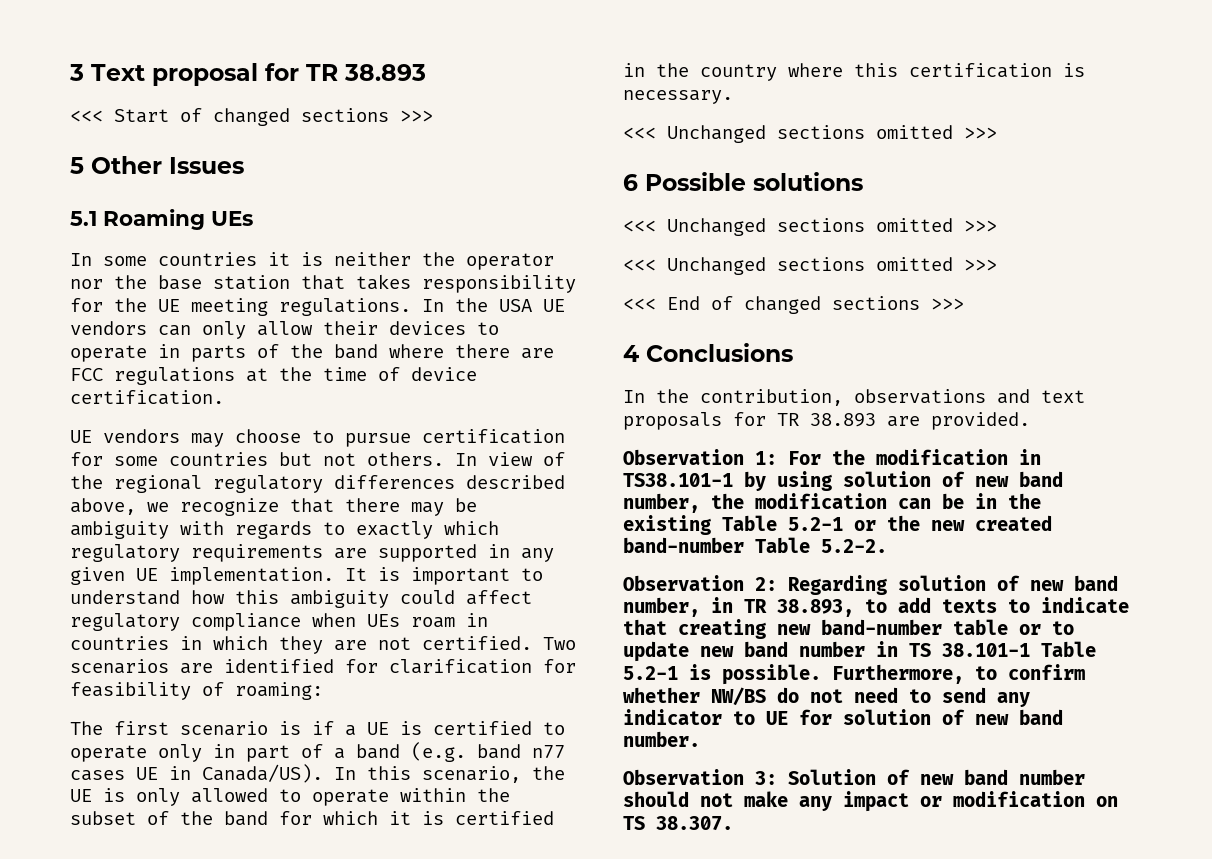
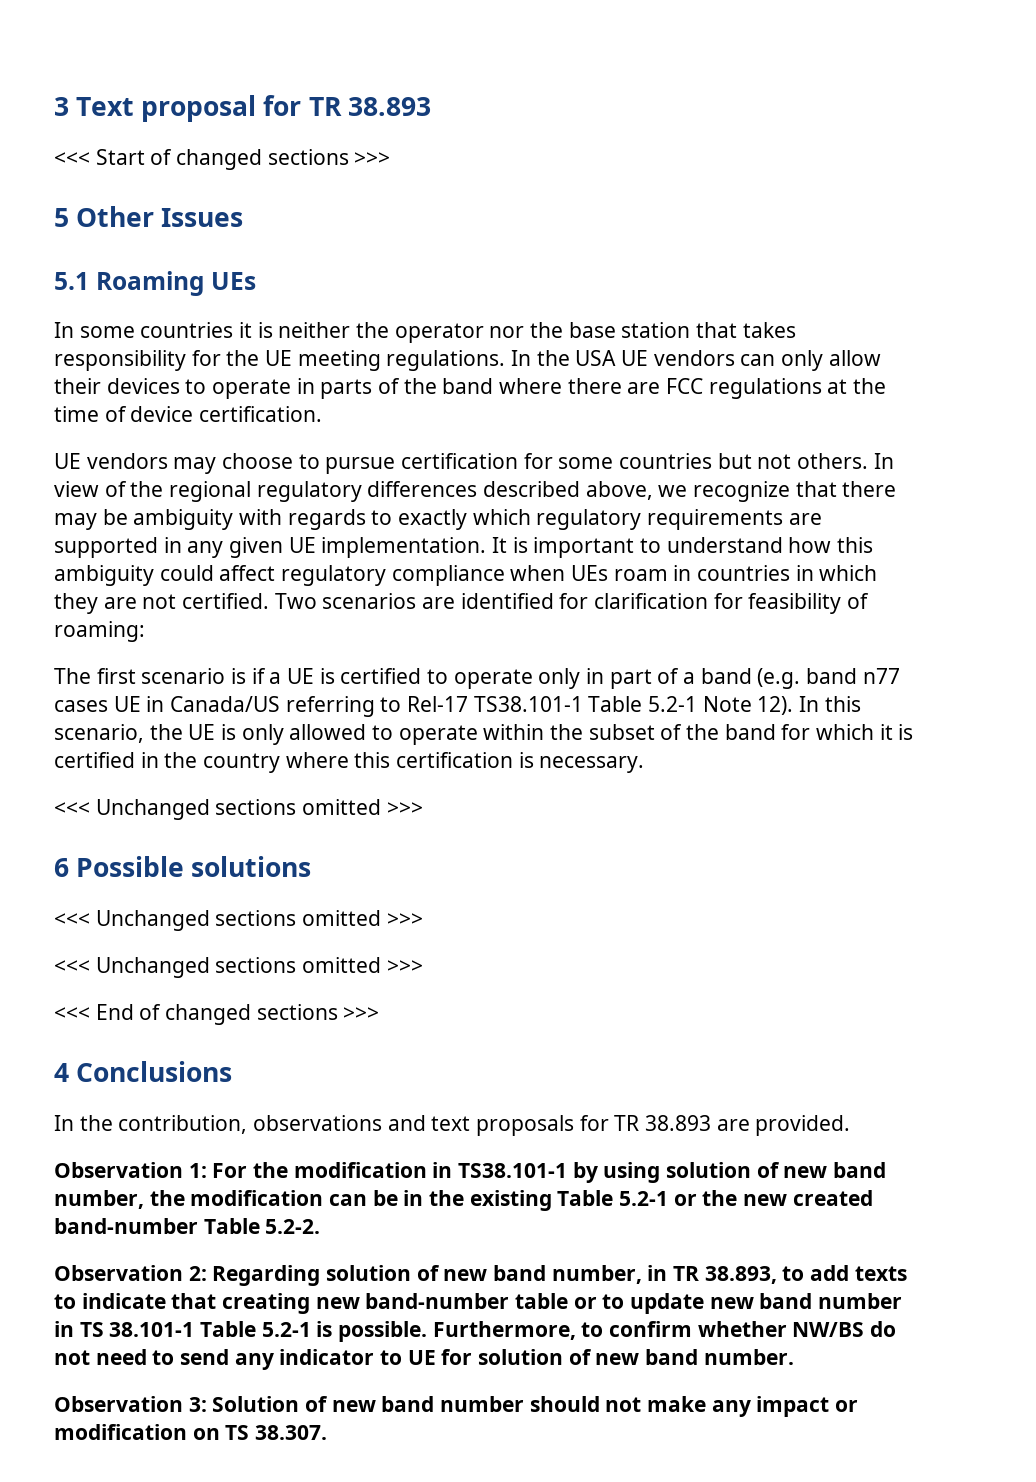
[202,764,323,783] Canada/US). -> [170,696,794,717] Canada/US referring to Rel-17 TS38.101-1 Table 5.2-1 Note 12).

